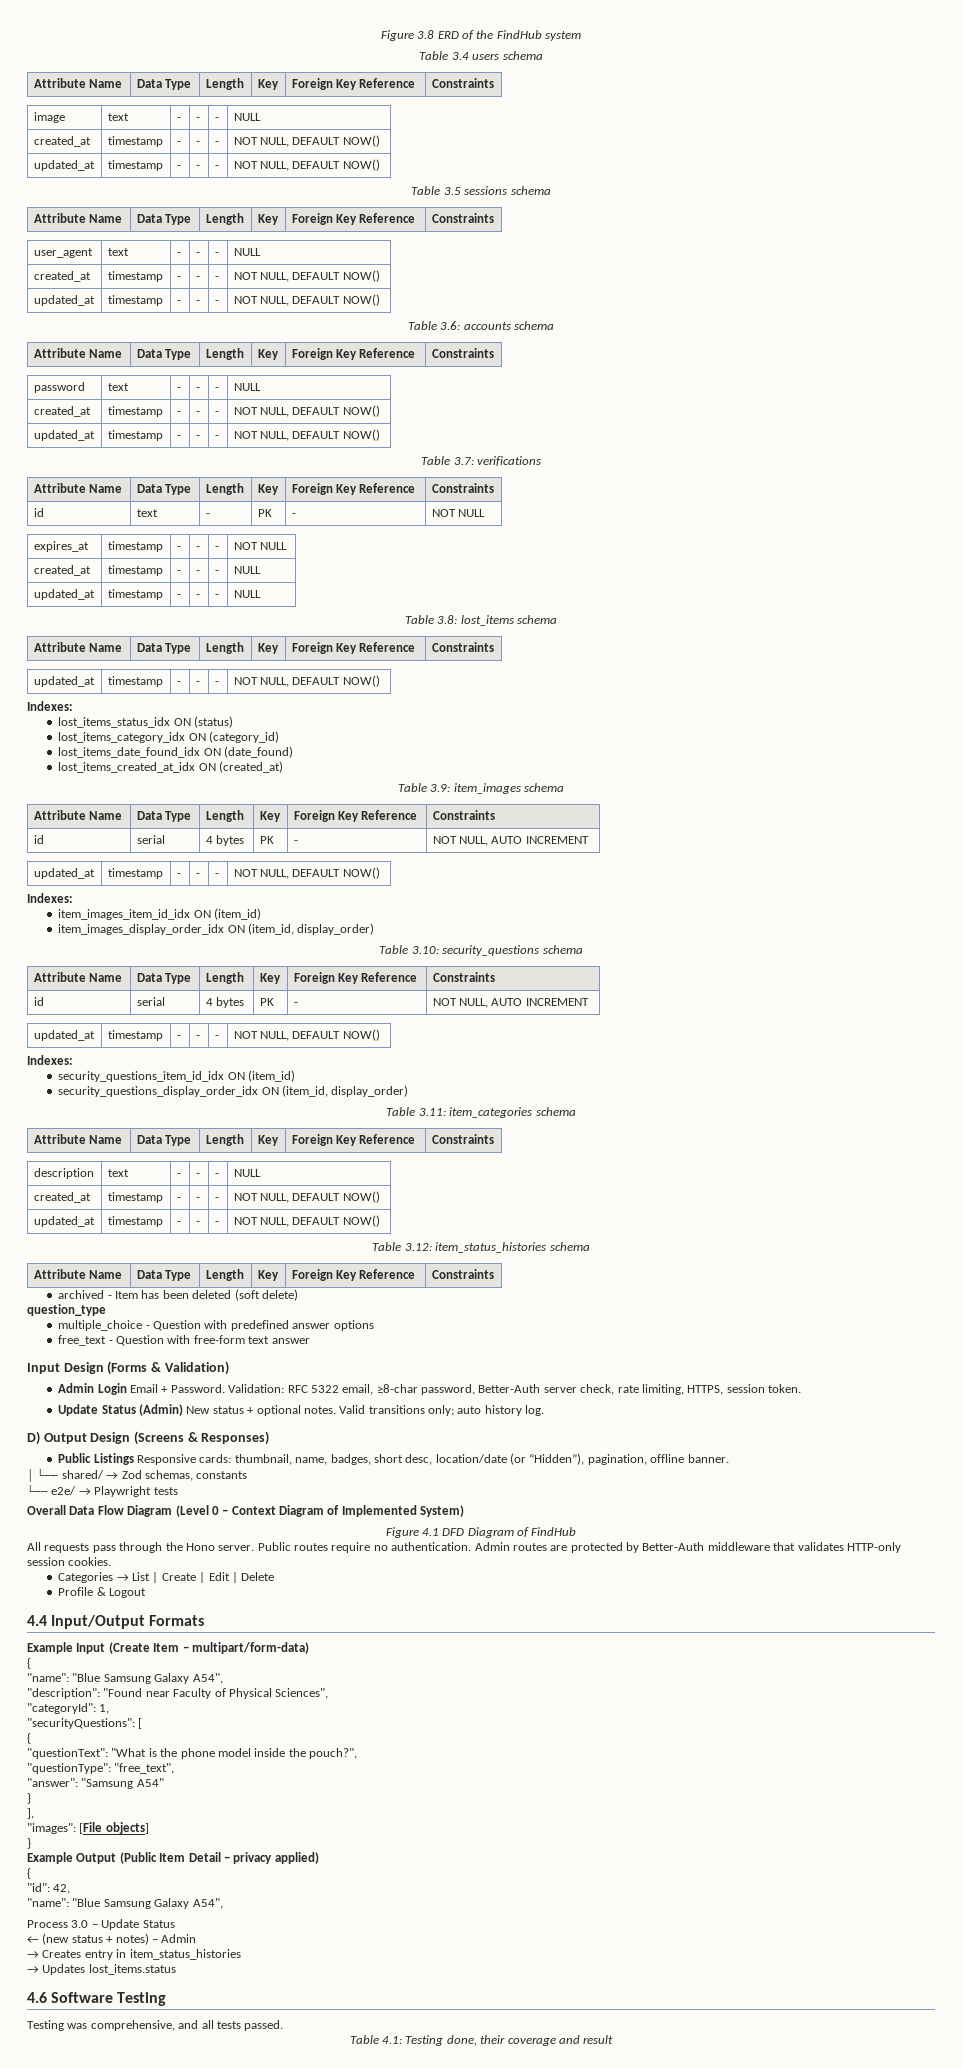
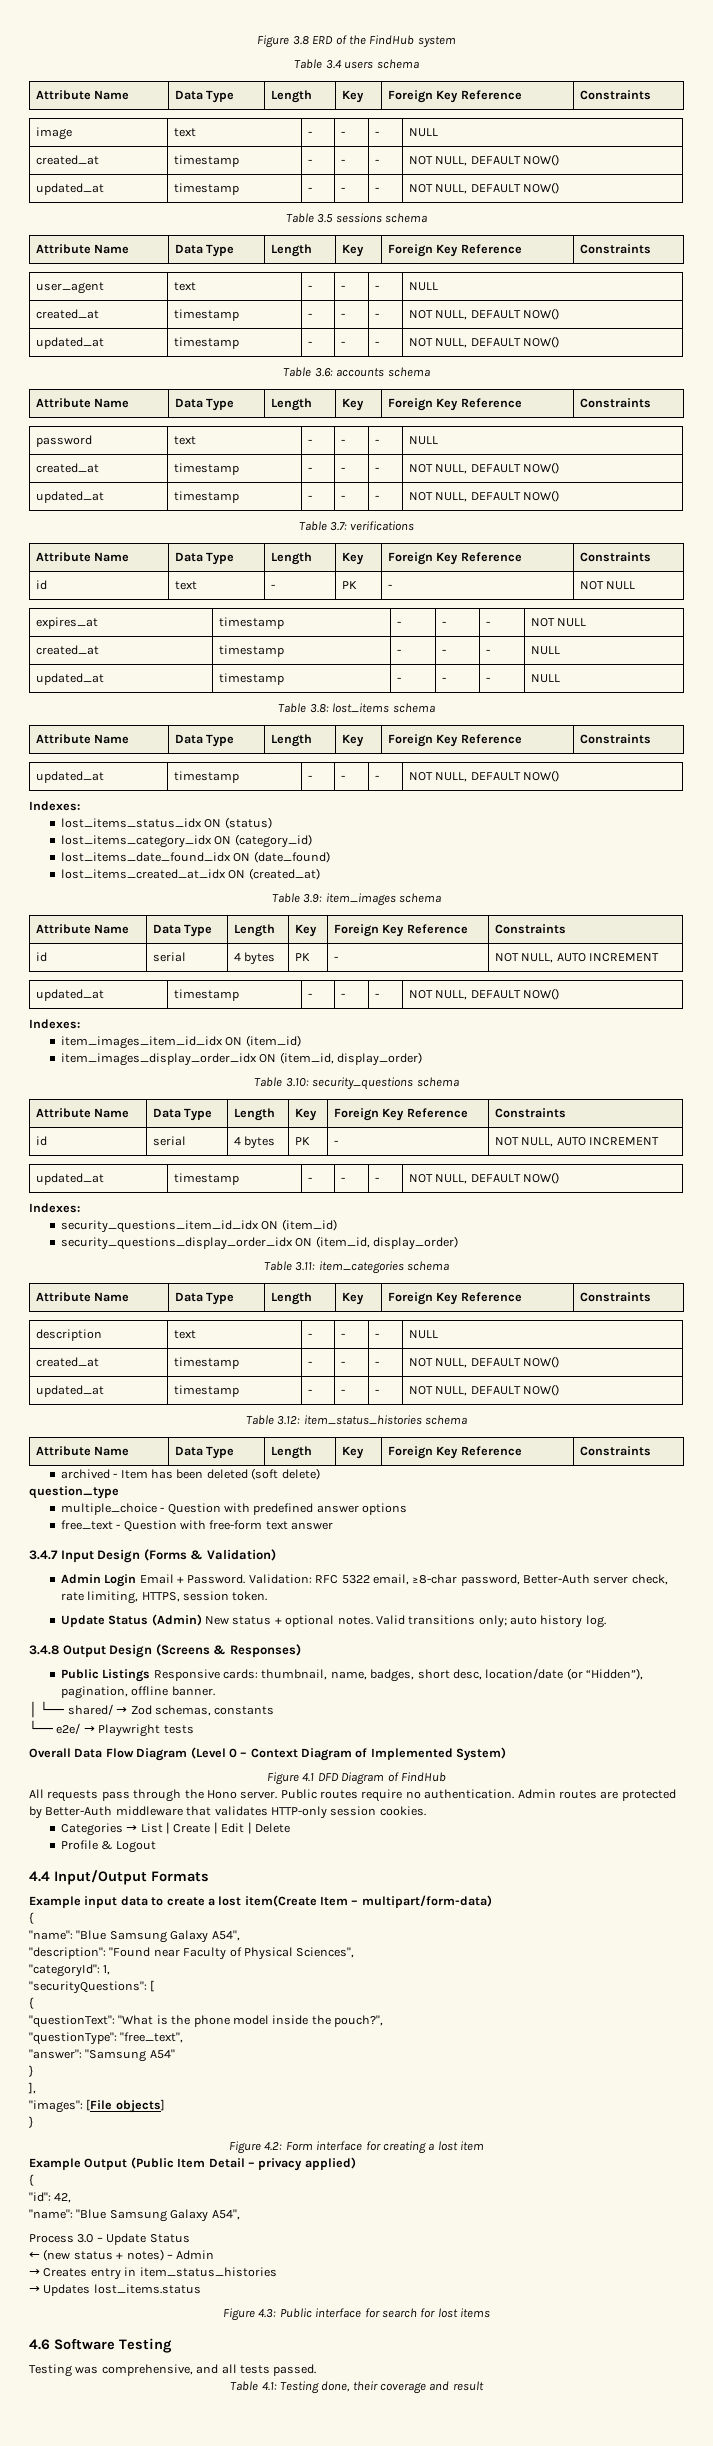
(310, 1341) none -> [29,1550,58,1560] 3.4.7
[27,1431,40,1445] D) -> [29,1645,59,1655] 3.4.8
[76,1642,150,1654] Input (Create -> [84,1895,317,1908] input data to create a lost item(Create
(31, 1843) none -> [229,2141,484,2154] // Figure 4.2: Form interface for creating a lost item
(176, 1969) none -> [223,2308,490,2321] // Figure 4.3: Public interface for search for lost items

